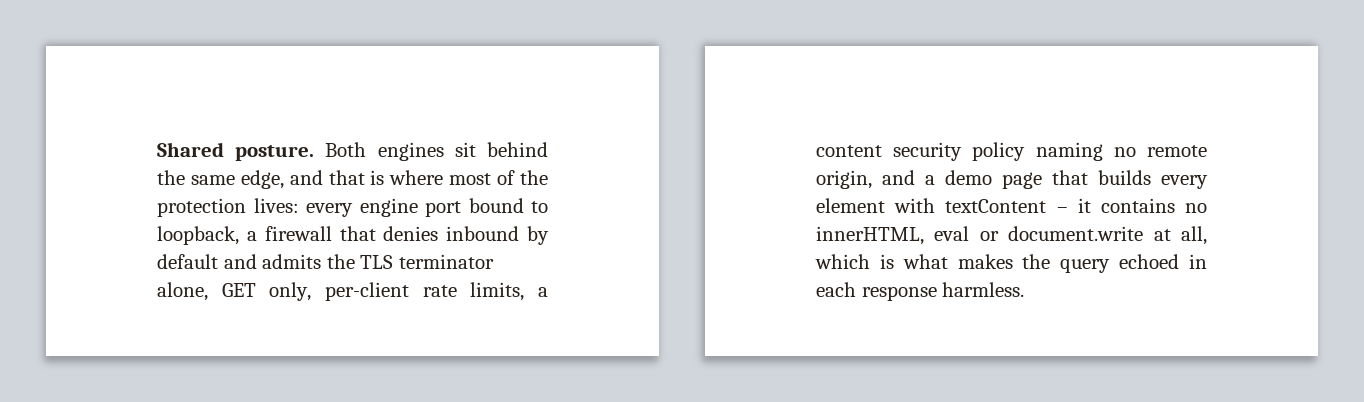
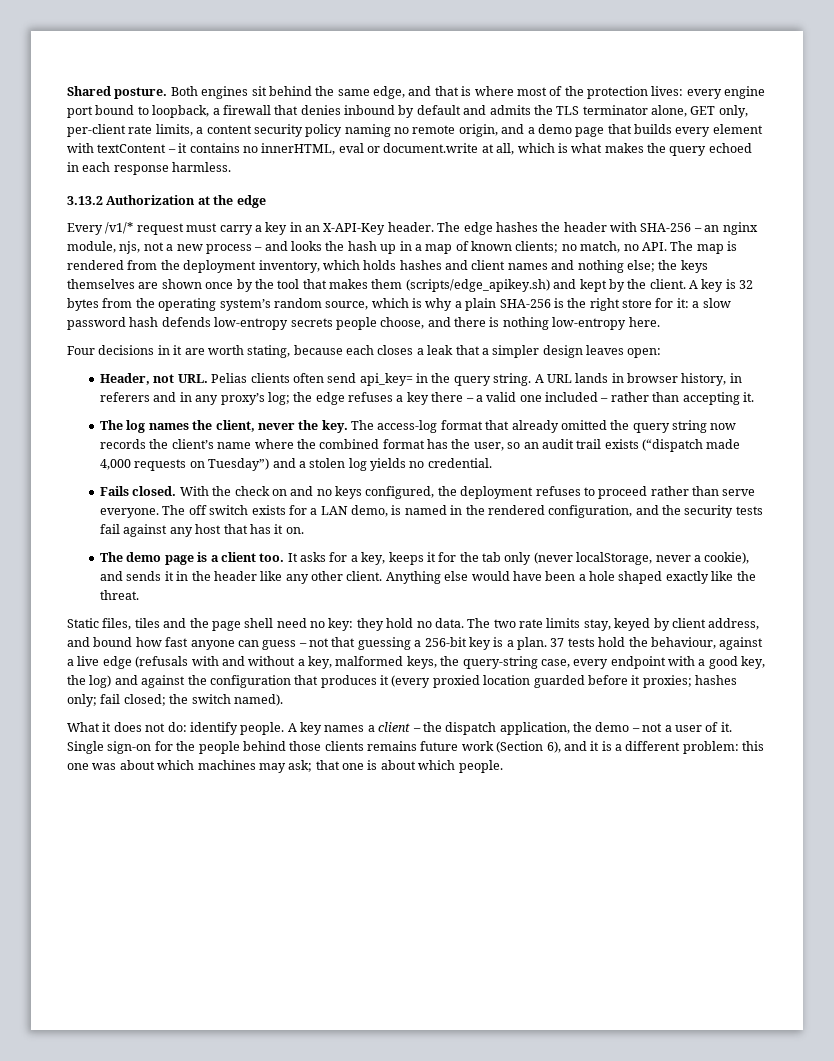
(1025, 289) none -> [67,195,266,208] [67,222,758,235] [67,241,737,254] [67,260,708,273] [67,279,754,292] [67,298,731,311] [67,317,660,330] [67,345,662,358] [100,373,742,386] [100,392,754,405] [100,420,737,433] [100,439,741,452] [100,458,492,471] [100,486,756,499] [100,505,763,518] [100,524,304,537] [100,552,750,565] [100,571,756,584] [100,590,140,600] [67,618,760,631] [67,637,764,650] [67,656,766,669] [67,675,737,688] [67,694,283,707] [67,722,732,735] [67,741,765,754] [67,760,503,773] // 3.13.2 Authorization at the edge // Every /v1/* request must carry a key in an X-API-Key header. The edge hashes the header with SHA-256 – an nginx module, njs, not a new process – and looks the hash up in a map of known clients; no match, no API. The map is rendered from the deployment inventory, which holds hashes and client names and nothing else; the keys themselves are shown once by the tool that makes them (scripts/edge_apikey.sh) and kept by the client. A key is 32 bytes from the operating system’s random source, which is why a plain SHA-256 is the right store for it: a slow password hash defends low-entropy secrets people choose, and there is nothing low-entropy here. // Four decisions in it are worth stating, because each closes a leak that a simpler design leaves open: // Header, not URL. Pelias clients often send api_key= in the query string. A URL lands in browser history, in referers and in any proxy’s log; the edge refuses a key there – a valid one included – rather than accepting it. // The log names the client, never the key. The access-log format that already omitted the query string now records the client’s name where the combined format has the user, so an audit trail exists (“dispatch made 4,000 requests on Tuesday”) and a stolen log yields no credential. // Fails closed. With the check on and no keys configured, the deployment refuses to proceed rather than serve everyone. The off switch exists for a LAN demo, is named in the rendered configuration, and the security tests fail against any host that has it on. // The demo page is a client too. It asks for a key, keeps it for the tab only (never localStorage, never a cookie), and sends it in the header like any other client. Anything else would have been a hole shaped exactly like the threat. // Static files, tiles and the page shell need no key: they hold no data. The two rate limits stay, keyed by client address, and bound how fast anyone can guess – not that guessing a 256-bit key is a plan. 37 tests hold the behaviour, against a live edge (refusals with and without a key, malformed keys, the query-string case, every endpoint with a good key, the log) and against the configuration that produces it (every proxied location guarded before it proxies; hashes only; fail closed; the switch named). // What it does not do: identify people. A key names a client – the dispatch application, the demo – not a user of it. Single sign-on for the people behind those clients remains future work (Section 6), and it is a different problem: this one was about which machines may ask; that one is about which people.

